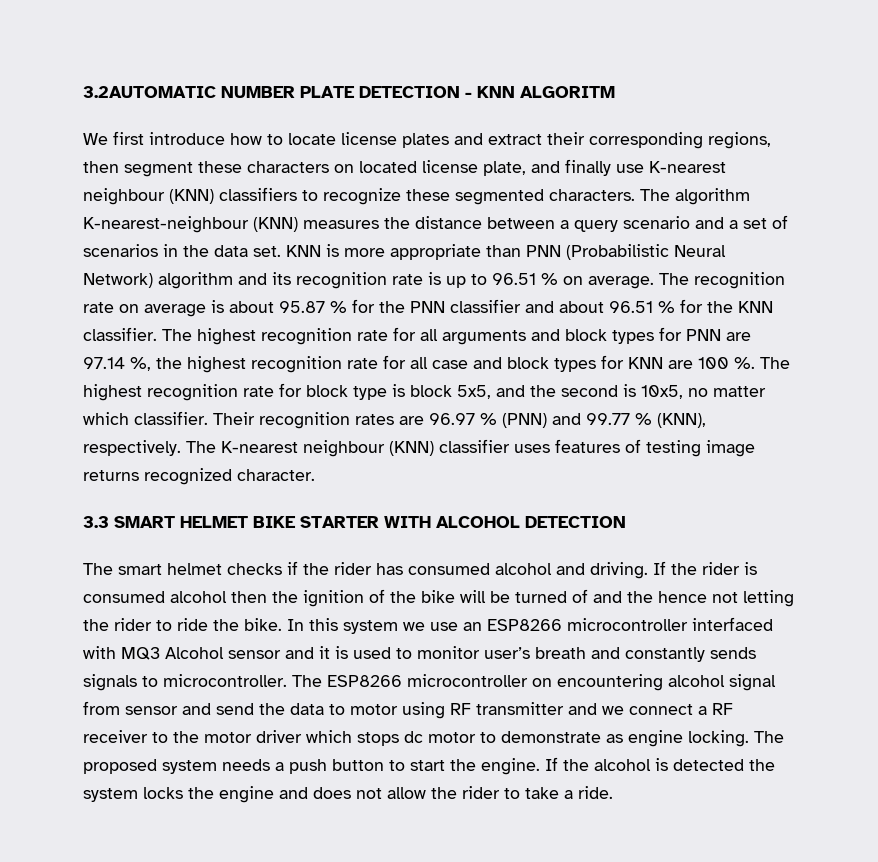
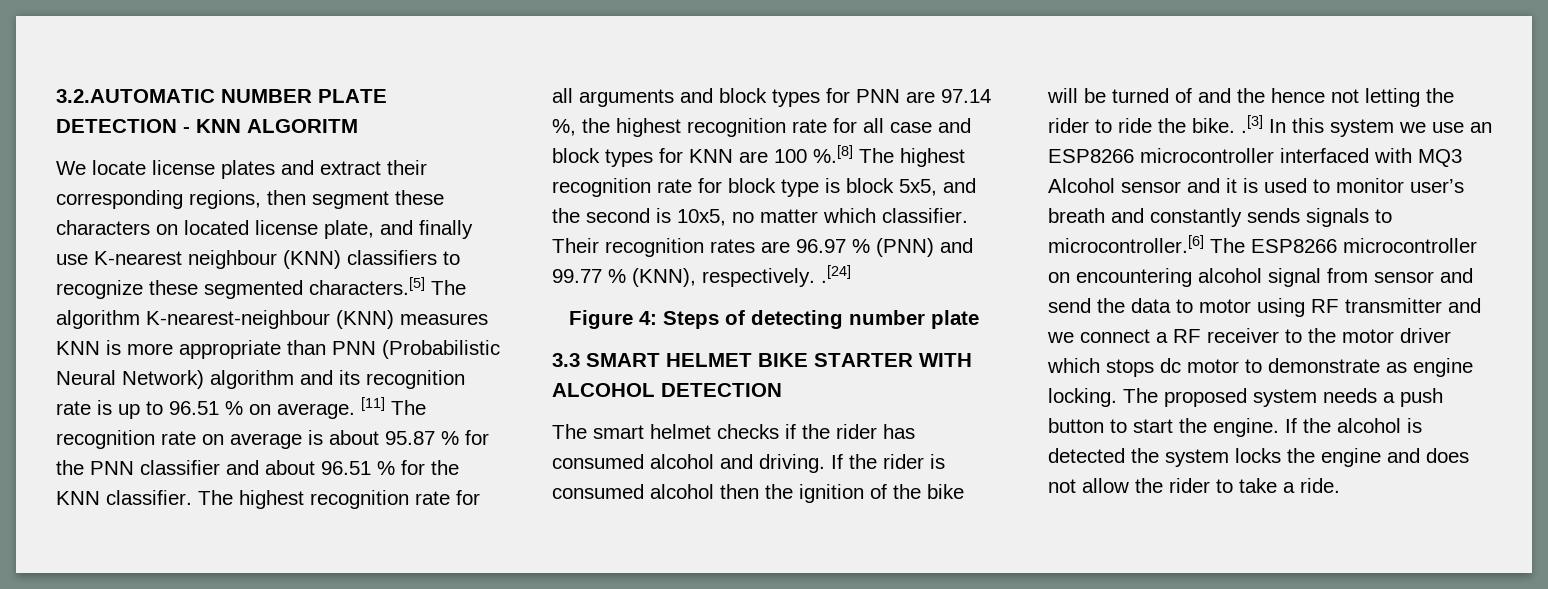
[83,86,216,98] 3.2AUTOMATIC -> [56,89,215,103] 3.2.AUTOMATIC
[113,131,283,145] first introduce how to -> (86, 168) none
[549,189,635,201] characters. -> [309,277,425,295] characters.[5]
[384,215,788,232] [83,244,281,257] the distance between a query scenario and a set of scenarios in the data set. -> (488, 319) none
(654, 282) none -> [361,397,385,411] [11]
[734,357,755,369] %. -> [813,145,853,163] %.[8]
[186,439,755,457] [83,468,315,485] The K-nearest neighbour (KNN) classifier uses features of testing image returns recognized character. -> [821,265,851,283] [569,310,979,329] .[24] // Figure 4: Steps of detecting number plate
(282, 624) none -> [1241,115,1263,133] .[3]
[163,674,287,687] microcontroller. -> [1048,235,1204,253] microcontroller.[6]

